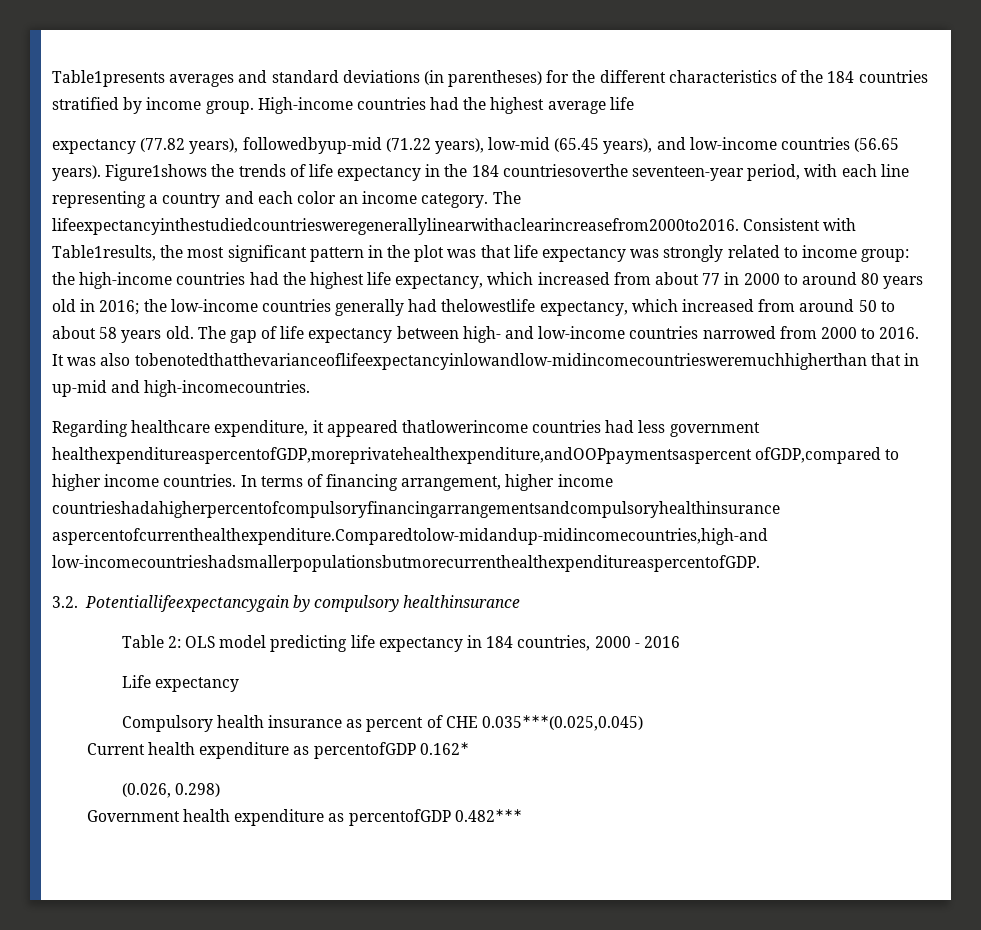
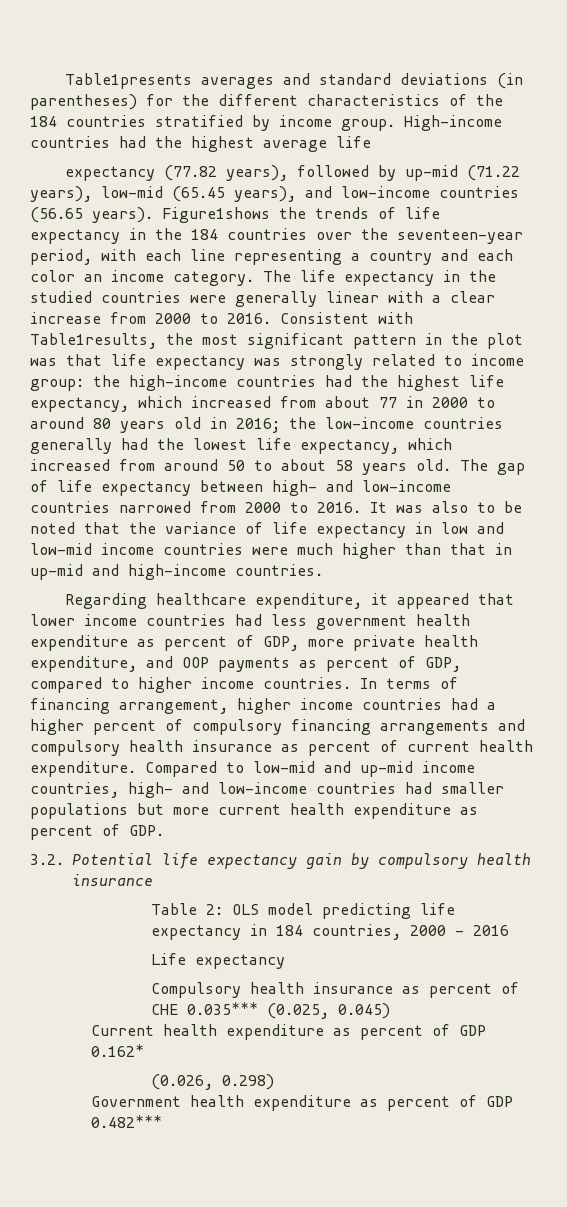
[242,137,382,154] followedbyup-mid -> [296,165,458,181] followed by up-mid
[502,164,628,177] countriesoverthe -> [227,228,388,240] countries over the
[52,218,739,235] lifeexpectancyinthestudiedcountriesweregenerallylinearwithaclearincreasefrom2000to2016. -> [300,270,496,286] [30,291,495,307] [30,312,271,324] life expectancy in the studied countries were generally linear with a clear increase from 2000 to 2016.
[441,299,536,312] thelowestlife -> [157,438,291,450] the lowest life
[134,353,867,370] tobenotedthatthevarianceoflifeexpectancyinlowandlow-midincomecountriesweremuchhigherthan -> [477,501,522,513] [30,522,504,538] [30,543,441,559] to be noted that the variance of life expectancy in low and low-mid income countries were much higher than
[144,380,311,397] high-incomecountries. -> [128,564,323,580] high-income countries.
[401,420,528,433] thatlowerincome -> [477,593,514,605] [30,614,137,626] that lower income
[52,447,882,464] healthexpenditureaspercentofGDP,moreprivatehealthexpenditure,andOOPpaymentsaspercent ofGDP,compared -> [416,614,470,626] [30,635,478,651] [30,656,461,672] [30,677,102,693] health expenditure as percent of GDP, more private health expenditure, and OOP payments as percent of GDP, compared
[52,501,780,518] [52,528,768,545] [52,555,760,572] [52,595,521,612] countrieshadahigherpercentofcompulsoryfinancingarrangementsandcompulsoryhealthinsurance aspercentofcurrenthealthexpenditure.Comparedtolow-midandup-midincomecountries,high-and low-incomecountrieshadsmallerpopulationsbutmorecurrenthealthexpenditureaspercentofGDP. // 3.2. Potentiallifeexpectancygain by compulsory healthinsurance -> [362,698,496,710] [30,719,525,735] [30,740,533,756] [30,761,475,777] [30,782,504,798] [30,803,478,819] [30,824,164,840] [30,853,531,869] [72,874,153,886] countries had a higher percent of compulsory financing arrangements and compulsory health insurance as percent of current health expenditure. Compared to low-mid and up-mid income countries, high- and low-income countries had smaller populations but more current health expenditure as percent of GDP. // 3.2. Potential life expectancy gain by compulsory health insurance
[482,715,644,731] 0.035∗∗∗(0.025,0.045) -> [187,1002,391,1019] 0.035∗∗∗ (0.025, 0.045)
[313,742,416,759] percentofGDP -> [359,1024,486,1040] percent of GDP
[348,809,451,826] percentofGDP -> [386,1095,513,1111] percent of GDP

